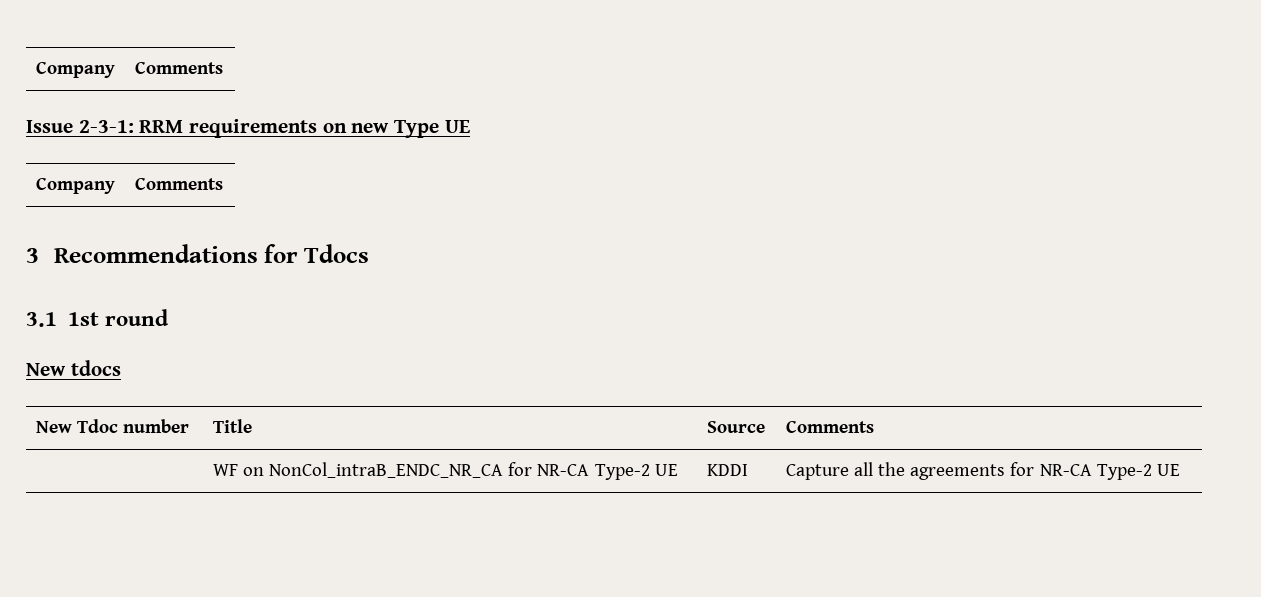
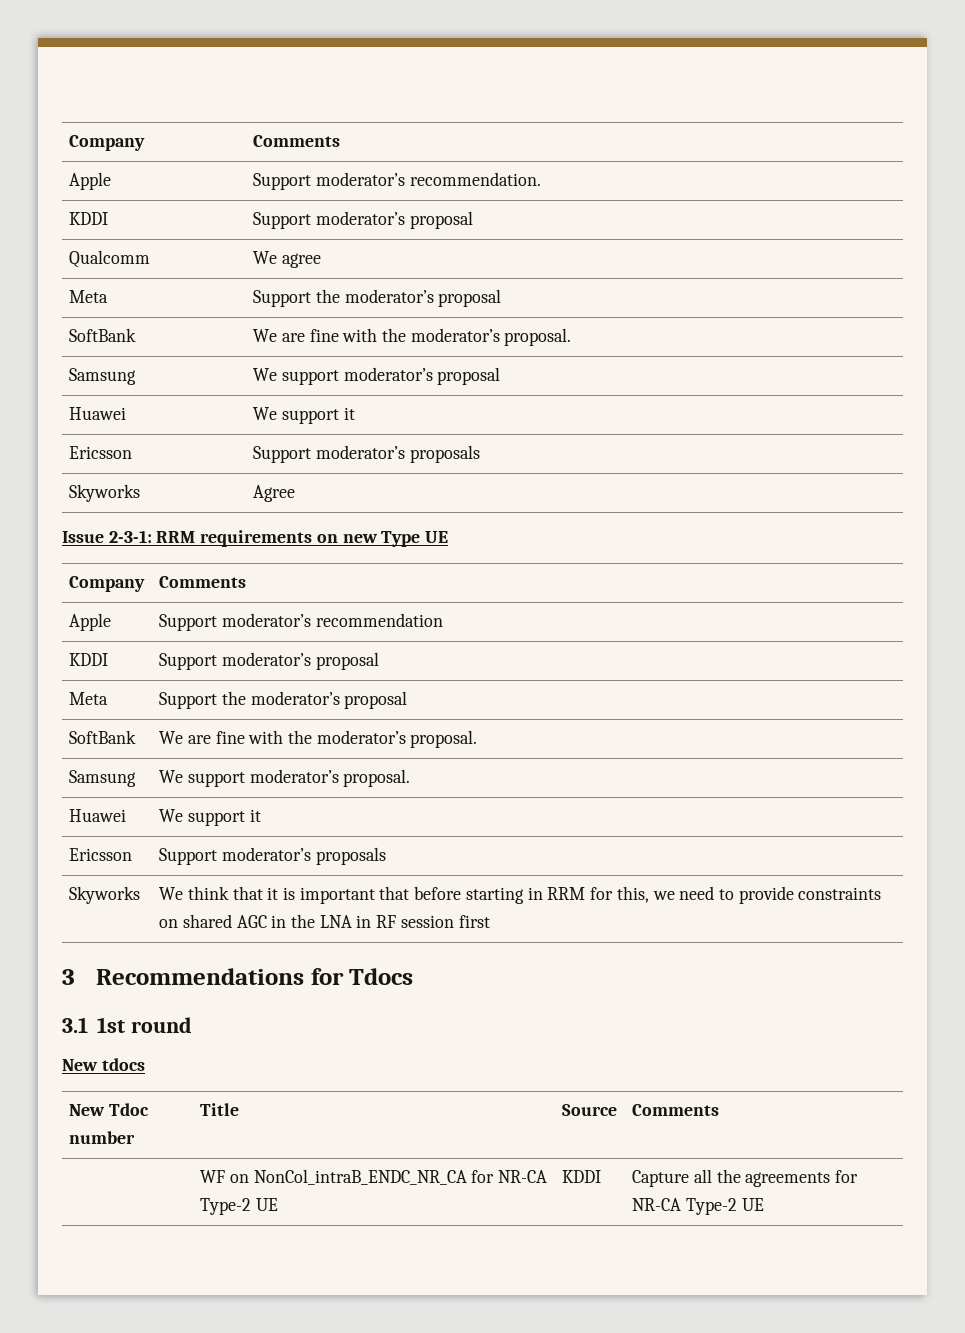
[35,61,115,78] [134,61,223,74] Company | Comments -> [69,135,146,151] [253,135,341,147] [69,172,112,190] [253,172,541,190] [69,212,109,225] [253,211,473,229] [69,250,151,268] [253,251,321,268] [69,290,109,303] [253,289,502,307] [69,328,137,342] [253,328,572,346] [69,368,137,385] [253,367,501,385] [69,407,127,420] [253,407,355,424] [69,446,133,459] [253,445,480,463] [69,484,141,502] [253,485,296,502] Company | Comments // Apple | Support moderator’s recommendation. // KDDI | Support moderator’s proposal // Qualcomm | We agree // Meta | Support the moderator’s proposal // SoftBank | We are fine with the moderator’s proposal. // Samsung | We support moderator’s proposal // Huawei | We support it // Ericsson | Support moderator’s proposals // Skyworks | Agree
(223, 183) none -> [69,613,112,631] [159,613,443,631] [69,653,109,666] [159,652,379,670] [69,692,109,705] [159,691,408,709] [69,730,137,744] [159,730,478,748] [69,770,137,787] [159,769,411,787] [69,809,127,822] [159,809,261,826] [69,848,133,861] [159,847,386,865] [69,886,141,904] [159,886,882,904] [159,914,490,928] // Apple | Support moderator’s recommendation // KDDI | Support moderator’s proposal // Meta | Support the moderator’s proposal // SoftBank | We are fine with the moderator’s proposal. // Samsung | We support moderator’s proposal. // Huawei | We support it // Ericsson | Support moderator’s proposals // Skyworks | We think that it is important that before starting in RRM for this, we need to provide constraints on shared AGC in the LNA in RF session first

